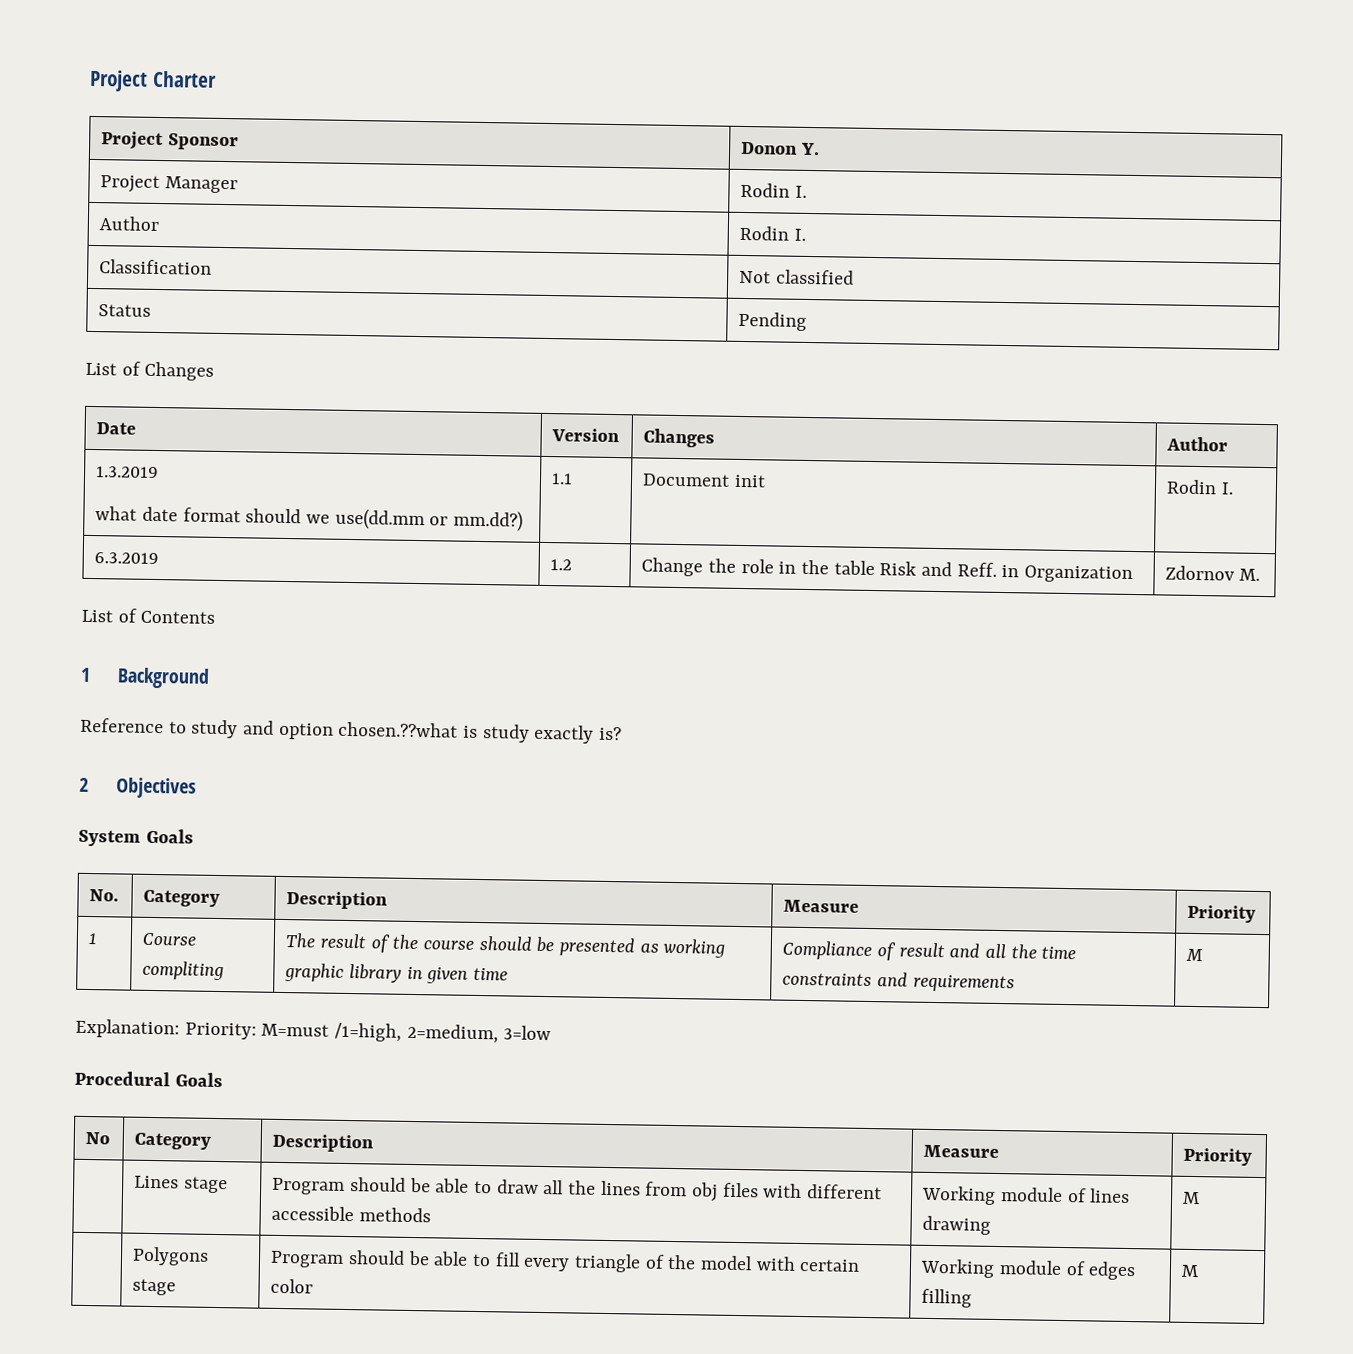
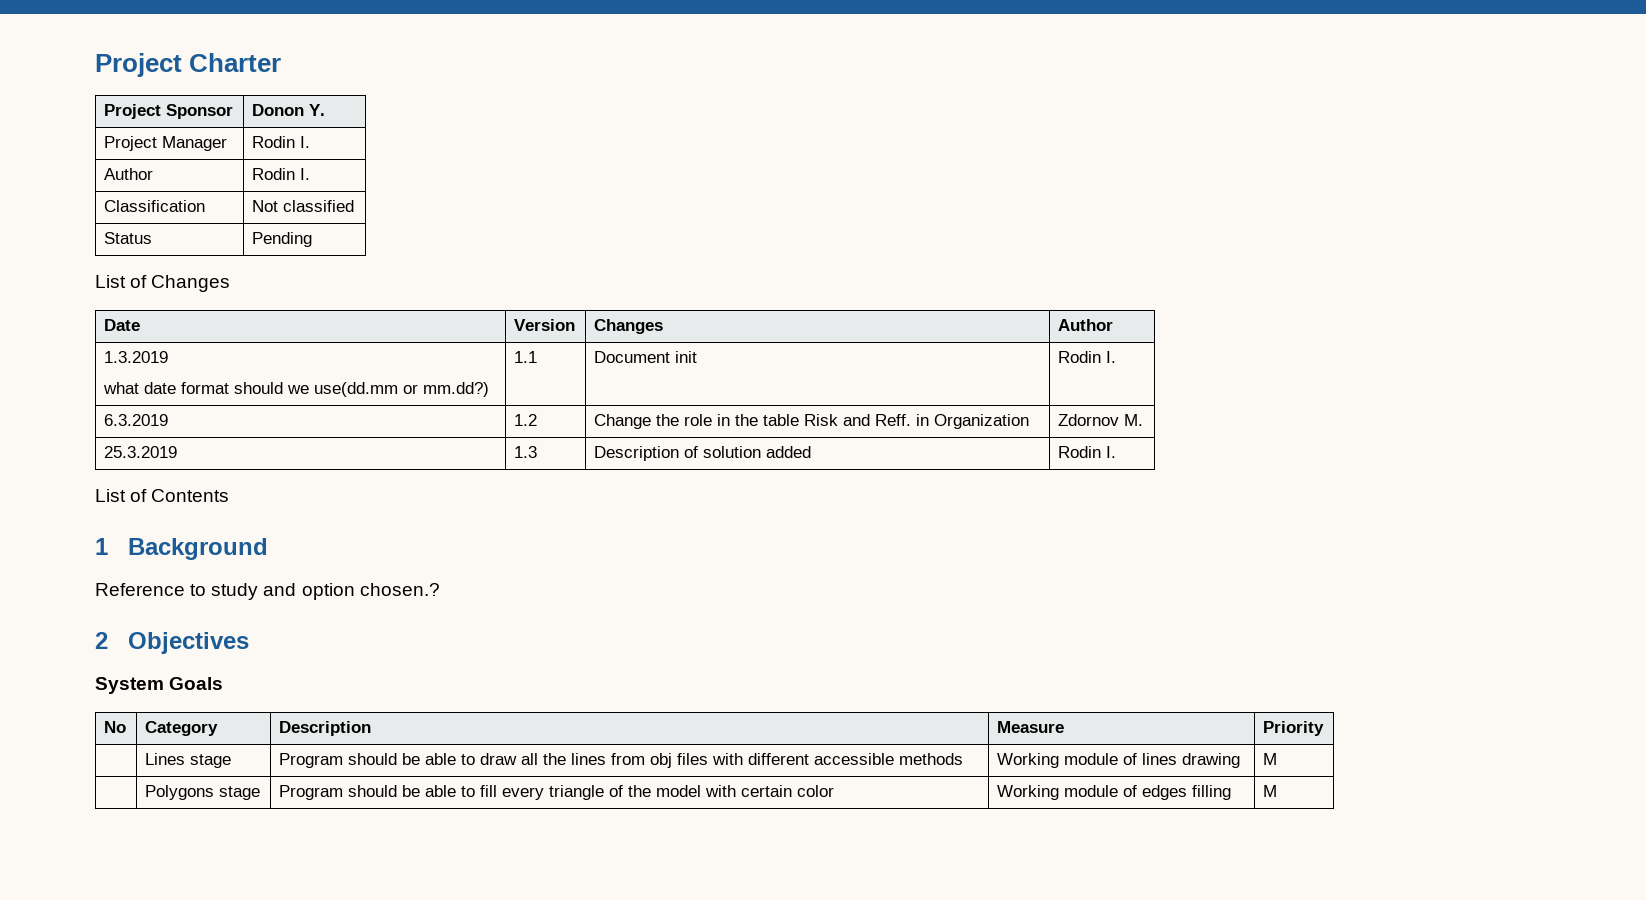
(1261, 574) none -> [104,446,178,458] [514,446,538,458] [594,446,812,461] [1058,446,1117,458] // 25.3.2019 | 1.3 | Description of solution added | Rodin I.
[338,721,623,744] chosen.??what is study exactly is? -> [359,583,440,596] chosen.?
[89,889,120,902] [143,889,221,908] [286,891,389,910] [783,899,860,913] [1187,904,1257,923] [88,933,98,945] [142,932,198,946] [142,960,225,981] [285,933,726,958] [284,963,509,984] [782,940,1077,961] [782,972,1015,993] [1185,948,1204,962] [75,1018,552,1044] [74,1070,223,1088] // No. | Category | Description | Measure | Priority // 1 | Course compliting | The result of the course should be presented as working graphic library in given time | Compliance of result and all the time constraints and requirements | M // Explanation: Priority: M=must /1=high, 2=medium, 3=low // Procedural Goals -> (224, 683) none

